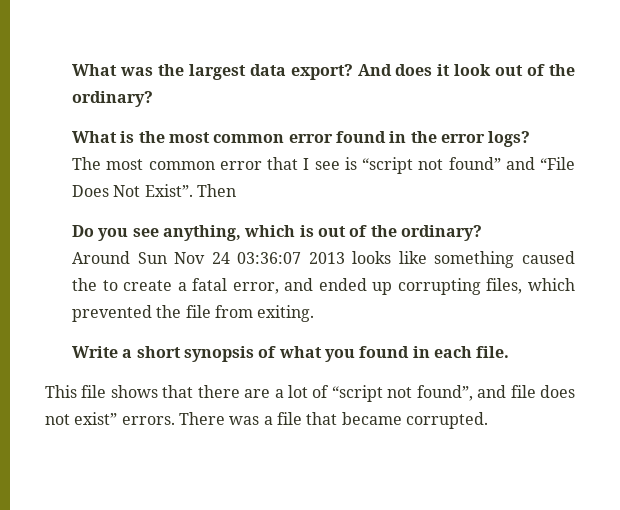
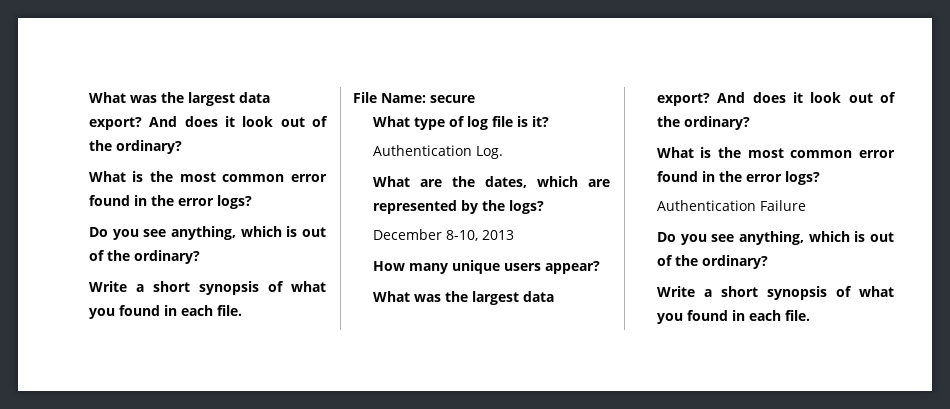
[72,157,576,174] [72,184,237,197] // The most common error that I see is “script not found” and “File Does Not Exist”. Then -> (252, 202) none
[72,251,575,268] [72,278,575,295] [72,305,315,322] // Around Sun Nov 24 03:36:07 2013 looks like something caused the to create a fatal error, and ended up corrupting files, which prevented the file from exiting. -> (200, 257) none
[45,385,575,402] [45,412,488,429] This file shows that there are a lot of “script not found”, and file does not exist” errors. There was a file that became corrupted. -> [353,92,475,103] [372,116,549,130] [372,145,503,159] [372,176,610,188] [372,200,544,214] [372,229,514,241] [372,260,600,274] [372,291,554,305] [656,92,896,106] [656,116,750,130] [656,147,895,158] [656,171,820,185] [656,200,806,211] [656,231,894,245] [656,255,768,269] [656,286,894,300] [656,310,810,324] File Name: secure // What type of log file is it? // Authentication Log. // What are the dates, which are represented by the logs? // December 8-10, 2013 // How many unique users appear? // What was the largest data export? And does it look out of the ordinary? // What is the most common error found in the error logs? // Authentication Failure // Do you see anything, which is out of the ordinary? // Write a short synopsis of what you found in each file.

